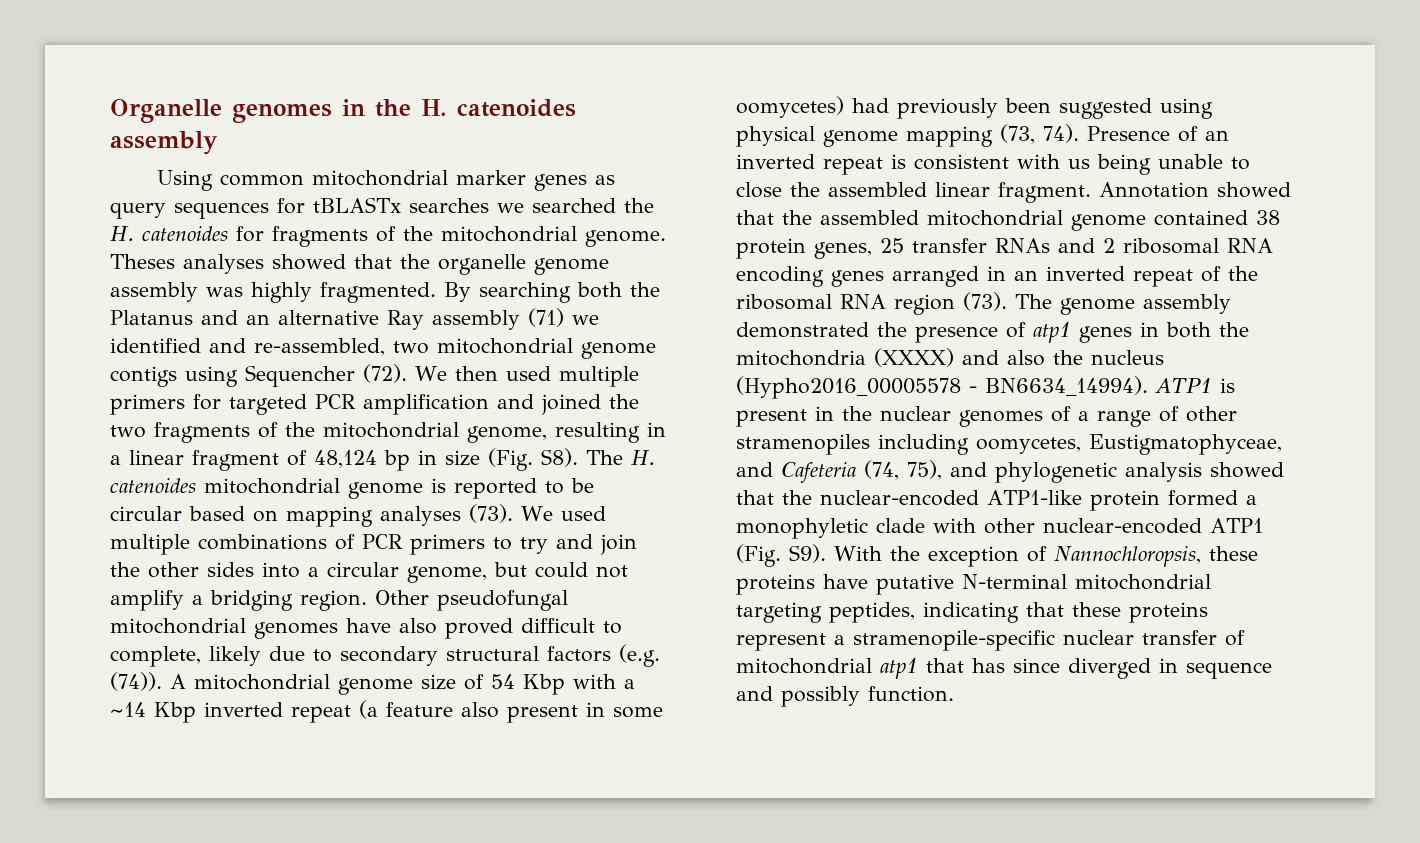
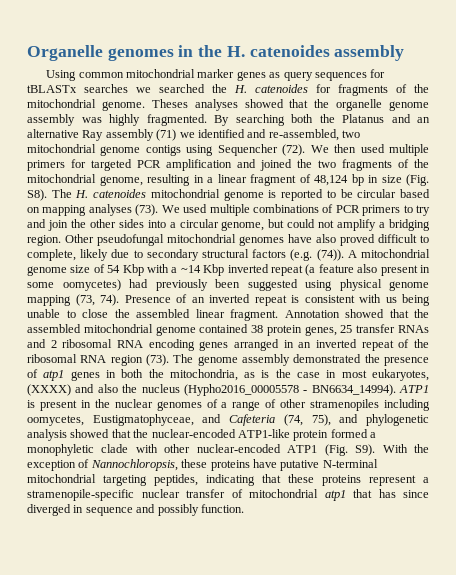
[736,350,866,366] mitochondria -> [169,369,430,381] mitochondria, as is the case in most eukaryotes,

